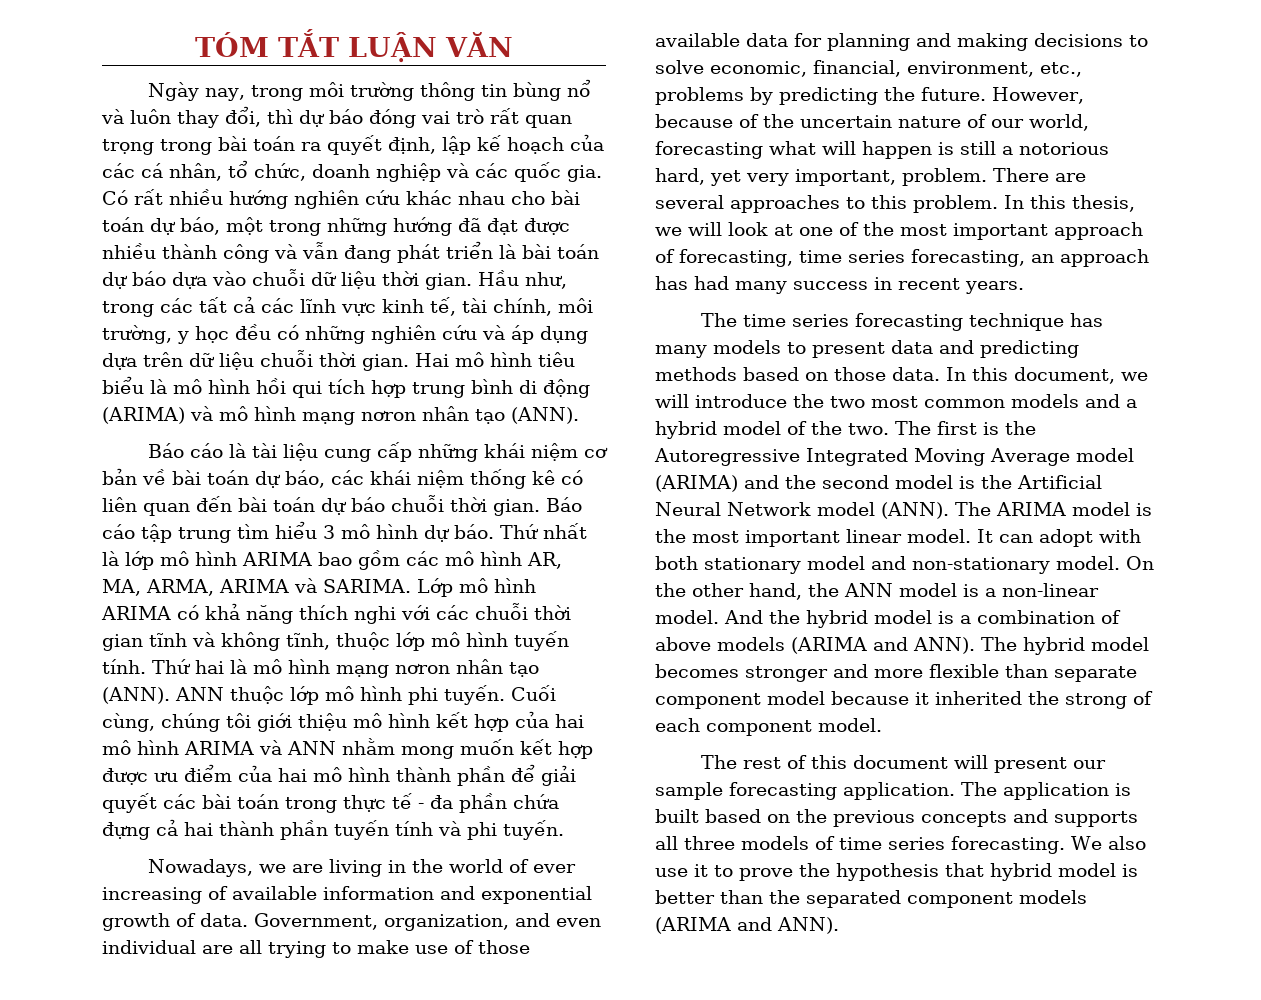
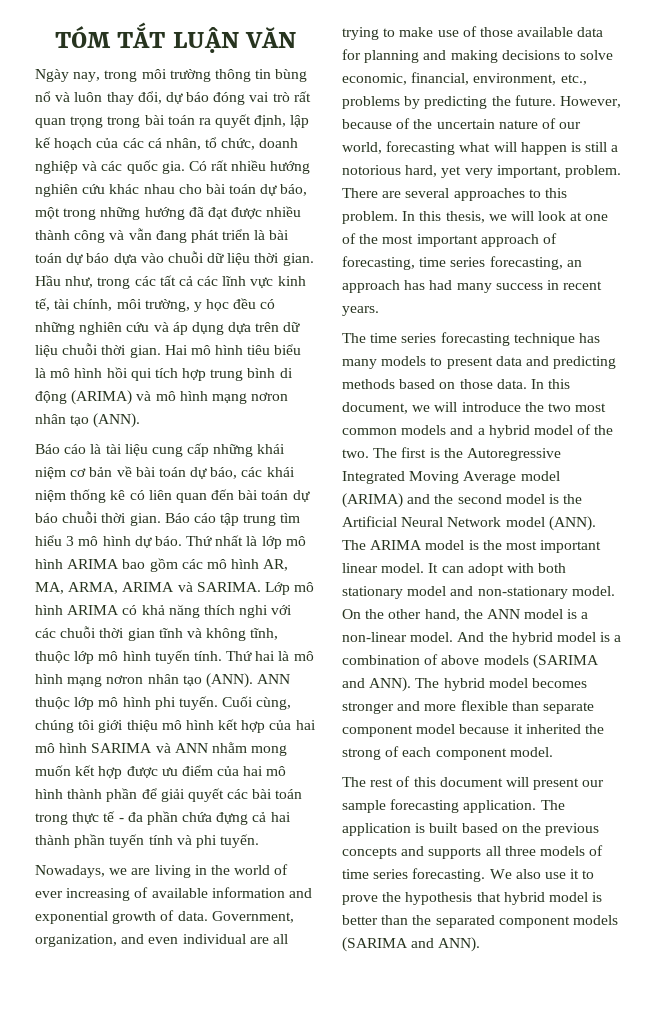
[267,109,293,124] thì -> (162, 97) none
[184,741,254,755] ARIMA -> [91,743,153,753] SARIMA
[791,637,867,654] (ARIMA -> [532,654,599,669] (SARIMA
[655,917,731,934] (ARIMA -> [342,937,408,952] (SARIMA

